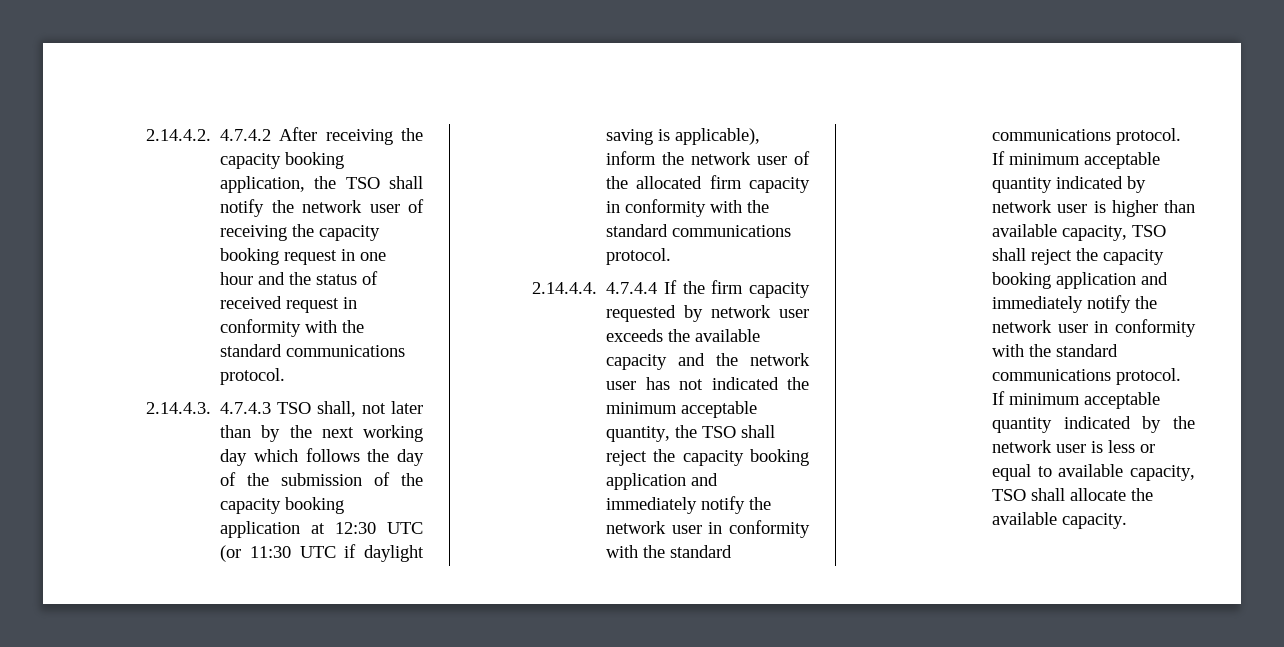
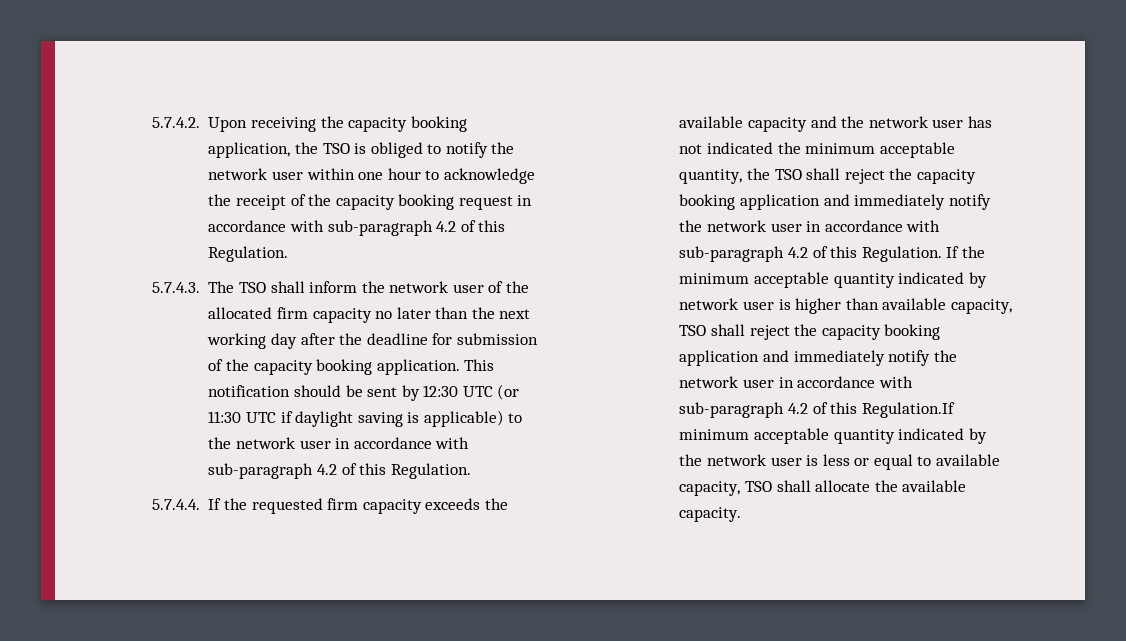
[145,127,318,141] 2.14.4.2. 4.7.4.2 After -> [151,117,248,132] 5.7.4.2. Upon
[389,176,423,189] [220,199,424,217] [220,225,288,241] shall notify the network user of receiving -> [354,142,515,158] [208,168,535,184] [208,194,306,210] is obliged to notify the network user within one hour to acknowledge the receipt of
[360,252,387,261] [220,271,379,285] [220,296,358,313] [220,319,365,337] [220,344,406,357] [220,368,286,385] [145,401,387,417] one hour and the status of received request in conformity with the standard communications protocol. // 2.14.4.3. 4.7.4.3 TSO shall, not -> [208,220,506,236] [208,246,289,262] [151,281,530,293] [208,307,393,323] accordance with sub-paragraph 4.2 of this Regulation. // 5.7.4.3. The TSO shall inform the network user of the allocated firm capacity no
[261,425,281,442] by -> (469, 313) none
[253,448,424,466] [220,472,270,486] which follows the day of the -> [300,333,453,345] after the deadline for
[220,521,326,538] application at -> [376,359,495,375] [208,385,420,401] application. This notification should be sent by
[675,128,761,145] [606,151,810,165] [606,175,810,193] [606,199,770,217] [606,224,792,237] [606,248,672,265] [531,280,810,298] [606,305,809,322] applicable), inform the network user of the allocated firm capacity in conformity with the standard communications protocol. // 2.14.4.4. 4.7.4.4 If the firm capacity requested by network user -> [423,410,523,427] [208,437,470,449] [208,463,471,479] [151,498,422,514] applicable) to the network user in accordance with sub-paragraph 4.2 of this Regulation. // 5.7.4.4. If the requested firm capacity
[729,520,810,538] [606,545,733,558] [992,128,1182,145] [992,151,1006,165] conformity with the standard communications protocol. If -> [824,220,941,232] [679,246,985,262] accordance with sub-paragraph 4.2 of this Regulation. If the
[1115,319,1196,337] [992,344,1119,357] [992,368,1182,385] [992,391,1006,405] conformity with the standard communications protocol. If -> [797,376,913,388] [679,402,955,418] accordance with sub-paragraph 4.2 of this Regulation.If

